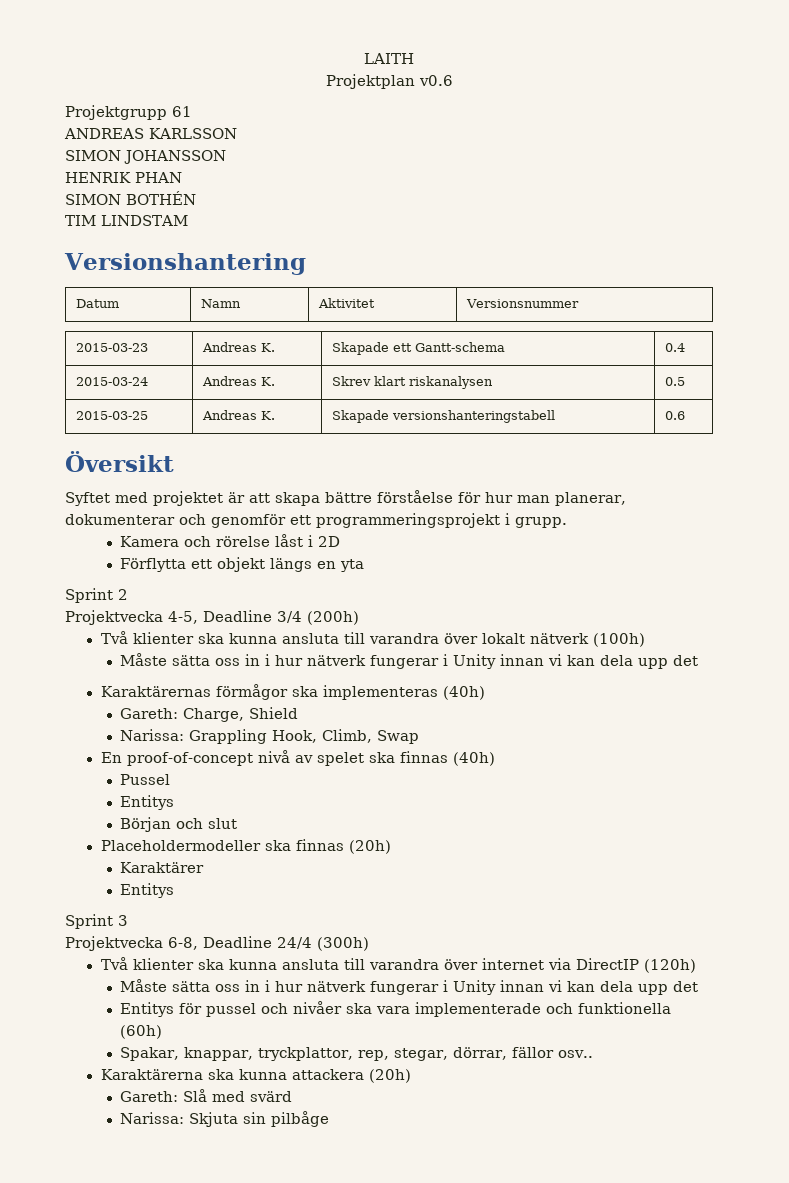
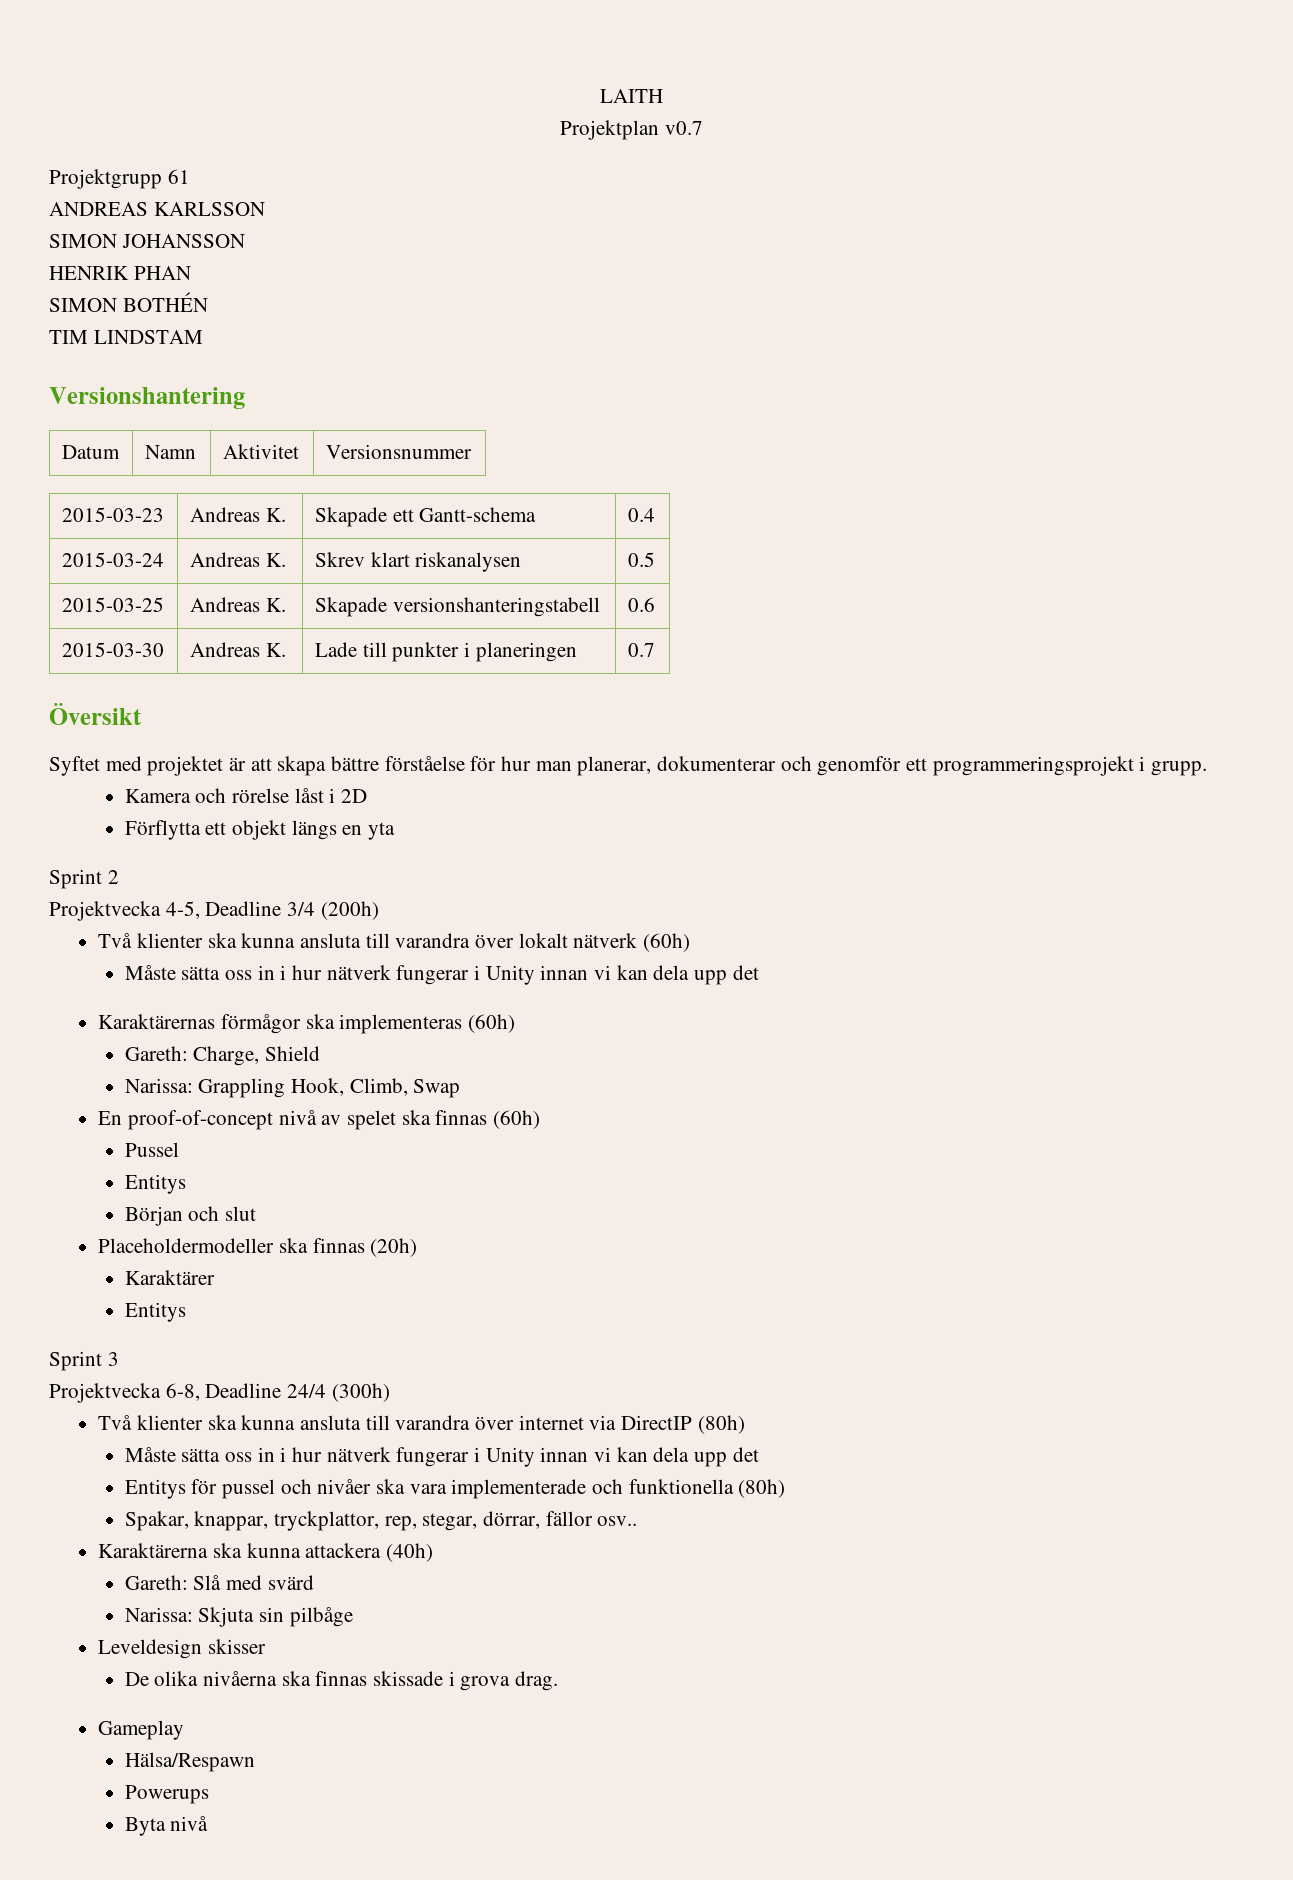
[418,75,453,86] v0.6 -> [664,121,703,135] v0.7
(685, 415) none -> [61,642,164,657] [189,642,286,657] [314,642,577,662] [627,643,655,657] // 2015-03-30 | Andreas K. | Lade till punkter i planeringen | 0.7
[592,633,645,647] (100h) -> [643,933,691,952] (60h)
[442,686,485,700] (40h) -> [468,1014,516,1033] (60h)
[452,752,495,766] (40h) -> [493,1110,541,1129] (60h)
[643,959,696,973] (120h) -> [697,1415,745,1434] (80h)
[120,1025,163,1039] (60h) -> [738,1479,786,1498] (80h)
[368,1069,411,1083] (20h) -> [386,1543,434,1562] (40h)
(330, 1119) none -> [98,1639,266,1659] [124,1671,558,1691] [98,1720,185,1740] [124,1752,255,1772] [124,1785,209,1804] [124,1816,209,1836] // Leveldesign skisser // De olika nivåerna ska finnas skissade i grova drag. // Gameplay // Hälsa/Respawn // Powerups // Byta nivå

